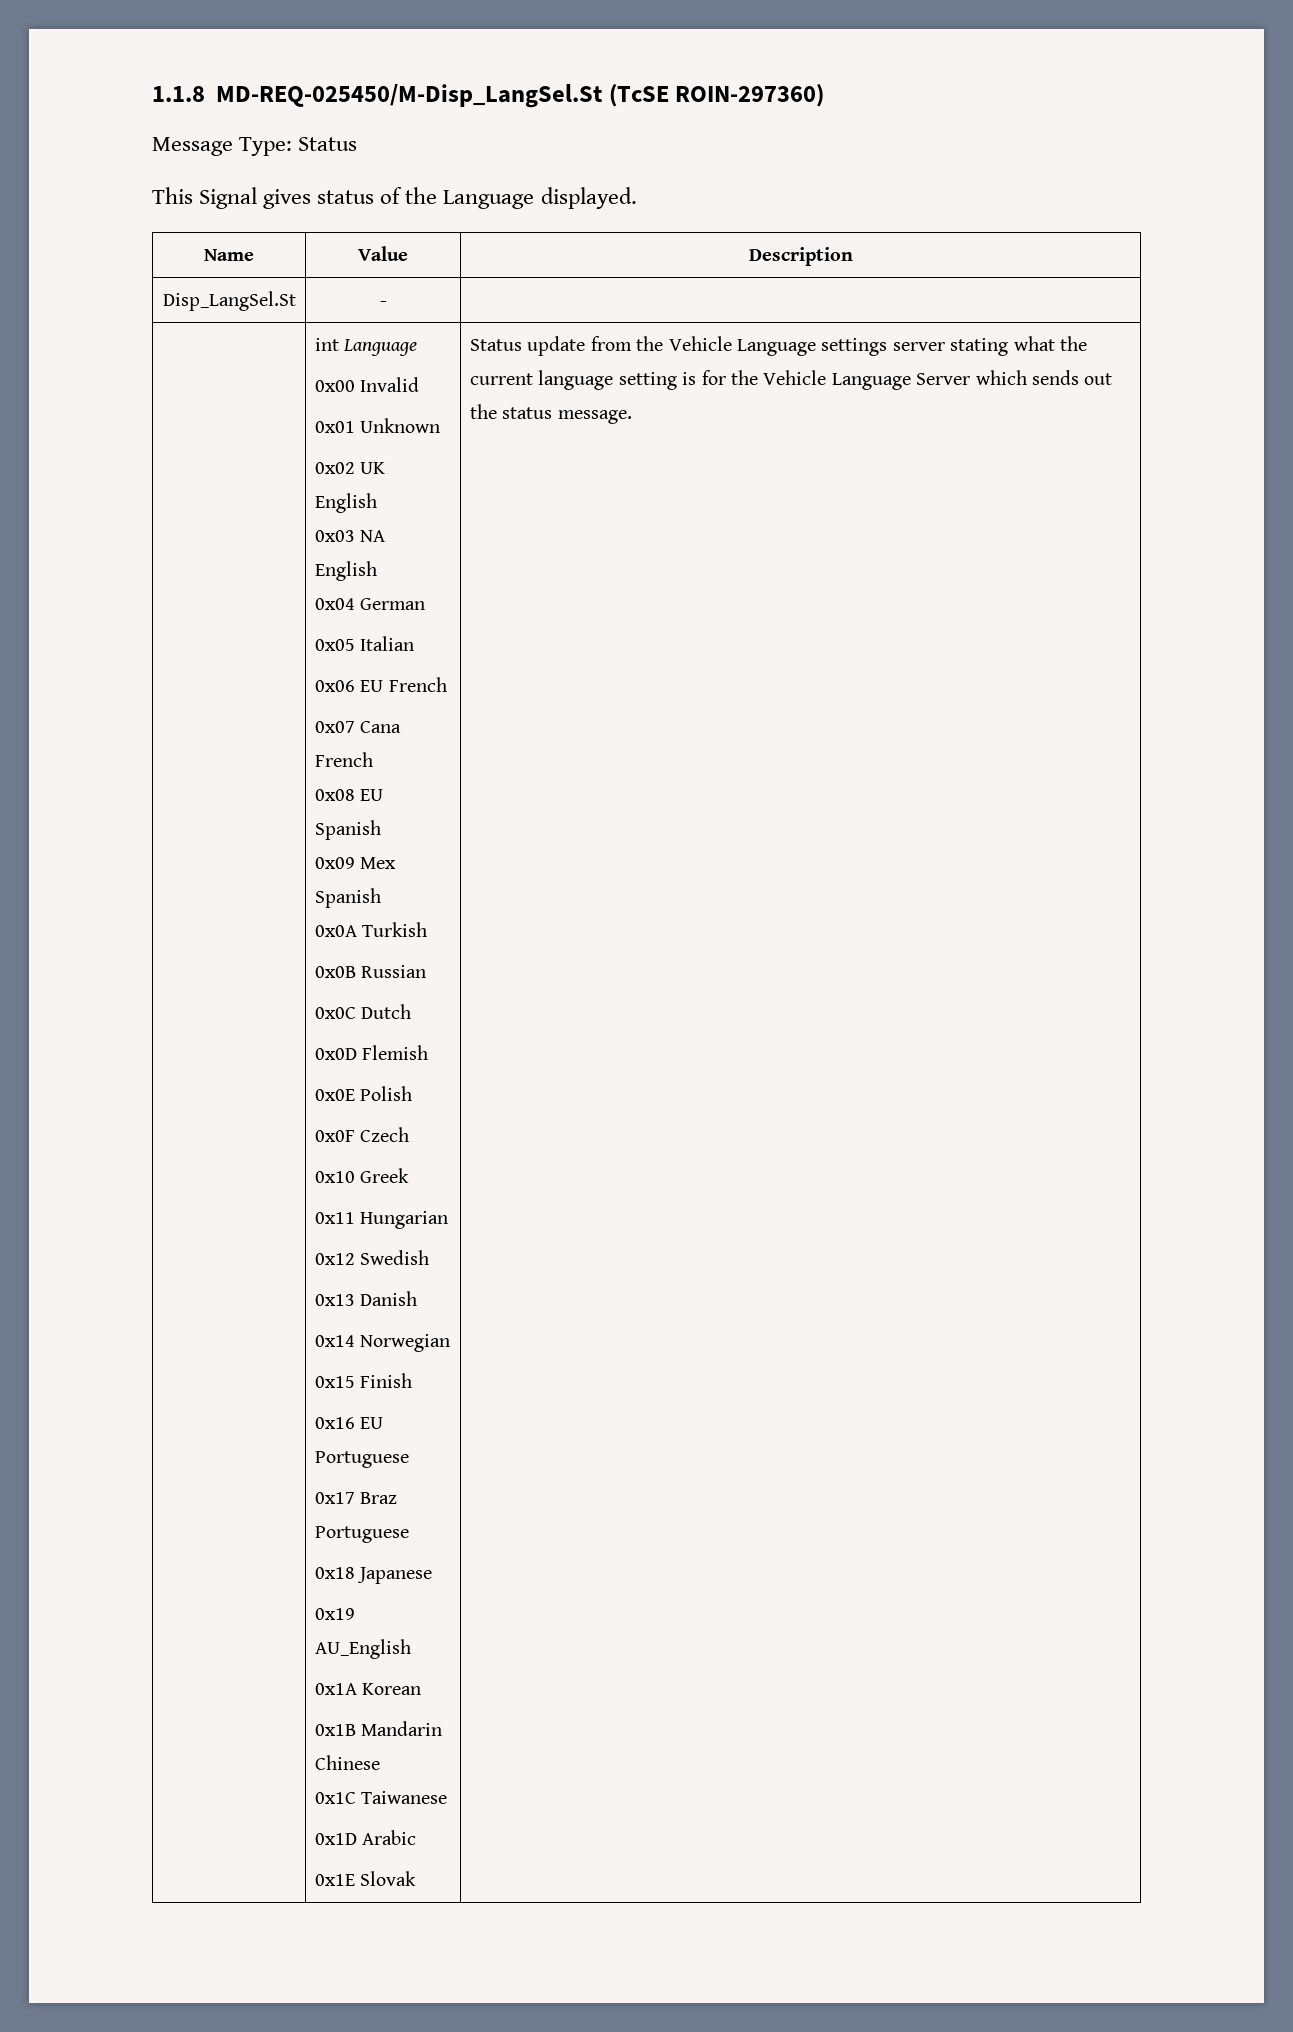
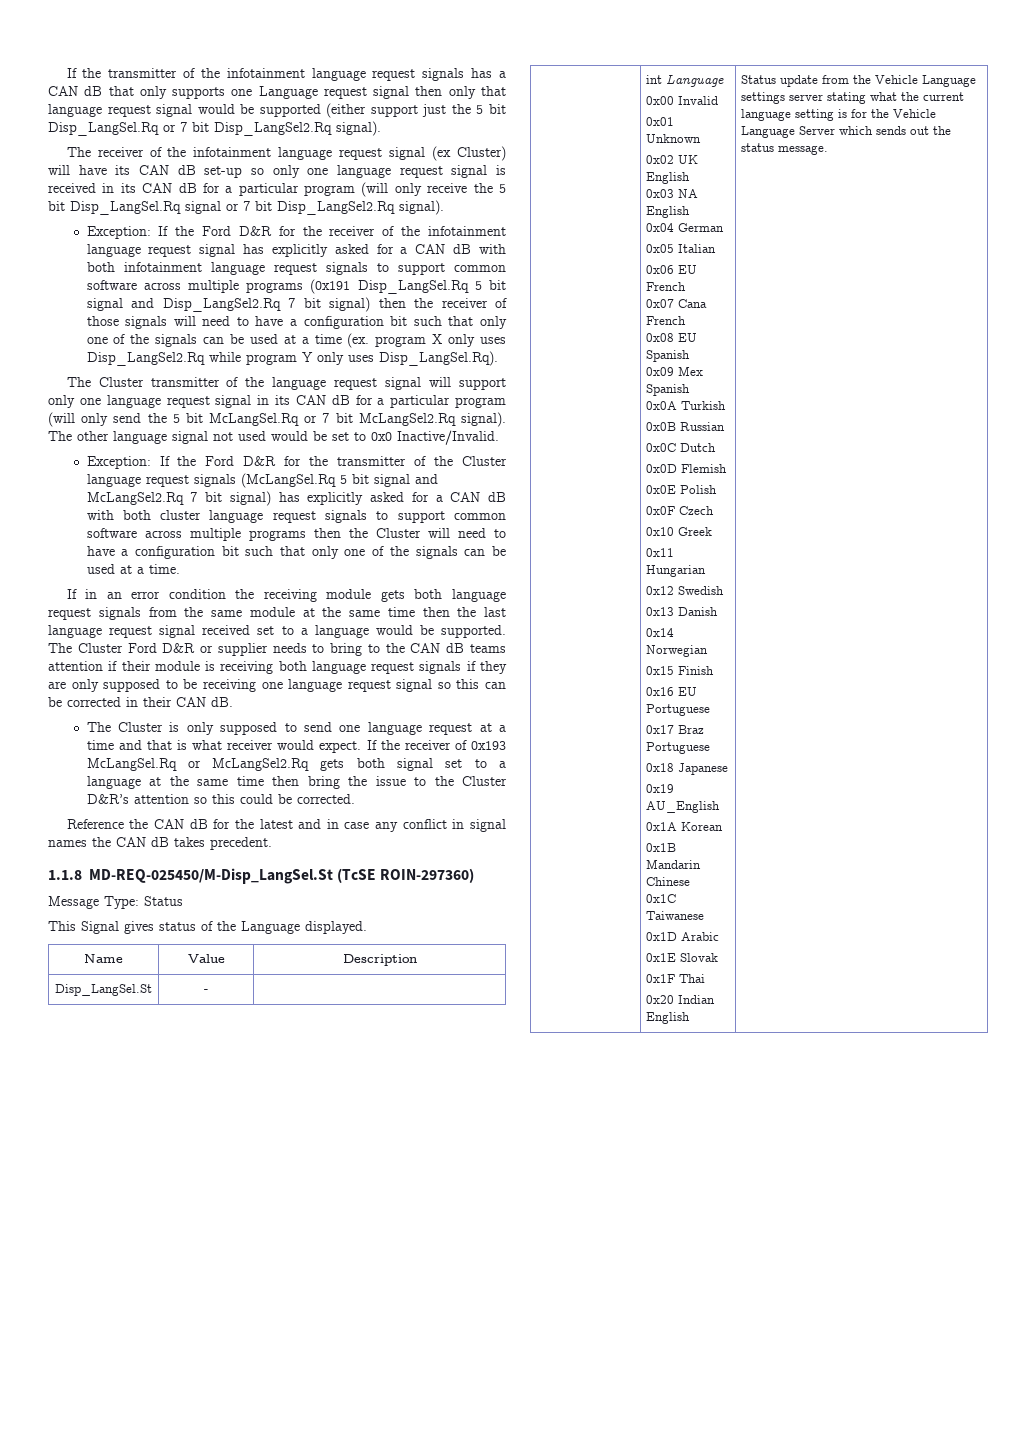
(152, 94) none -> [66,68,507,81] [48,86,506,99] [48,103,507,118] [48,121,381,136] [66,146,507,161] [48,165,507,178] [48,182,506,197] [48,200,444,215] [86,226,506,239] [86,244,507,257] [86,262,506,275] [86,279,506,294] [86,297,507,312] [86,316,507,329] [86,333,506,348] [86,351,498,366] [66,377,507,390] [48,395,506,408] [48,412,507,427] [48,430,499,445] [86,456,507,469] [86,473,438,488] [86,491,506,506] [86,510,506,523] [86,528,507,541] [86,546,507,559] [86,564,180,574] [66,589,506,602] [48,607,506,620] [48,625,507,638] [48,643,507,656] [48,661,507,674] [48,679,506,692] [48,697,233,707] [86,722,506,735] [86,740,506,753] [86,758,506,771] [86,776,508,789] [86,794,355,804] [66,819,506,832] [48,837,272,850] If the transmitter of the infotainment language request signals has a CAN dB that only supports one Language request signal then only that language request signal would be supported (either support just the 5 bit Disp_LangSel.Rq or 7 bit Disp_LangSel2.Rq signal). // The receiver of the infotainment language request signal (ex Cluster) will have its CAN dB set-up so only one language request signal is received in its CAN dB for a particular program (will only receive the 5 bit Disp_LangSel.Rq signal or 7 bit Disp_LangSel2.Rq signal). // Exception: If the Ford D&R for the receiver of the infotainment language request signal has explicitly asked for a CAN dB with both infotainment language request signals to support common software across multiple programs (0x191 Disp_LangSel.Rq 5 bit signal and Disp_LangSel2.Rq 7 bit signal) then the receiver of those signals will need to have a configuration bit such that only one of the signals can be used at a time (ex. program X only uses Disp_LangSel2.Rq while program Y only uses Disp_LangSel.Rq). // The Cluster transmitter of the language request signal will support only one language request signal in its CAN dB for a particular program (will only send the 5 bit McLangSel.Rq or 7 bit McLangSel2.Rq signal). The other language signal not used would be set to 0x0 Inactive/Invalid. // Exception: If the Ford D&R for the transmitter of the Cluster language request signals (McLangSel.Rq 5 bit signal and McLangSel2.Rq 7 bit signal) has explicitly asked for a CAN dB with both cluster language request signals to support common software across multiple programs then the Cluster will need to have a configuration bit such that only one of the signals can be used at a time. // If in an error condition the receiving module gets both language request signals from the same module at the same time then the last language request signal received set to a language would be supported. The Cluster Ford D&R or supplier needs to bring to the CAN dB teams attention if their module is receiving both language request signals if they are only supposed to be receiving one language request signal so this can be corrected in their CAN dB. // The Cluster is only supposed to send one language request at a time and that is what receiver would expect. If the receiver of 0x193 McLangSel.Rq or McLangSel2.Rq gets both signal set to a language at the same time then bring the issue to the Cluster D&R’s attention so this could be corrected. // Reference the CAN dB for the latest and in case any conflict in signal names the CAN dB takes precedent. //
(417, 1878) none -> [646,974,706,983] [646,995,716,1004] [646,1012,691,1024] // 0x1F Thai // 0x20 Indian English

